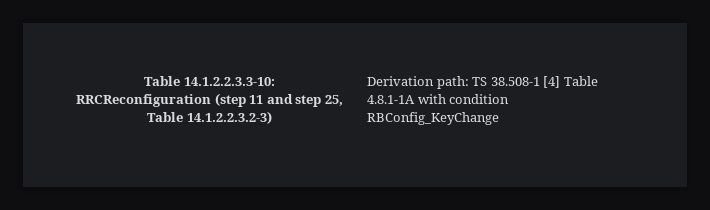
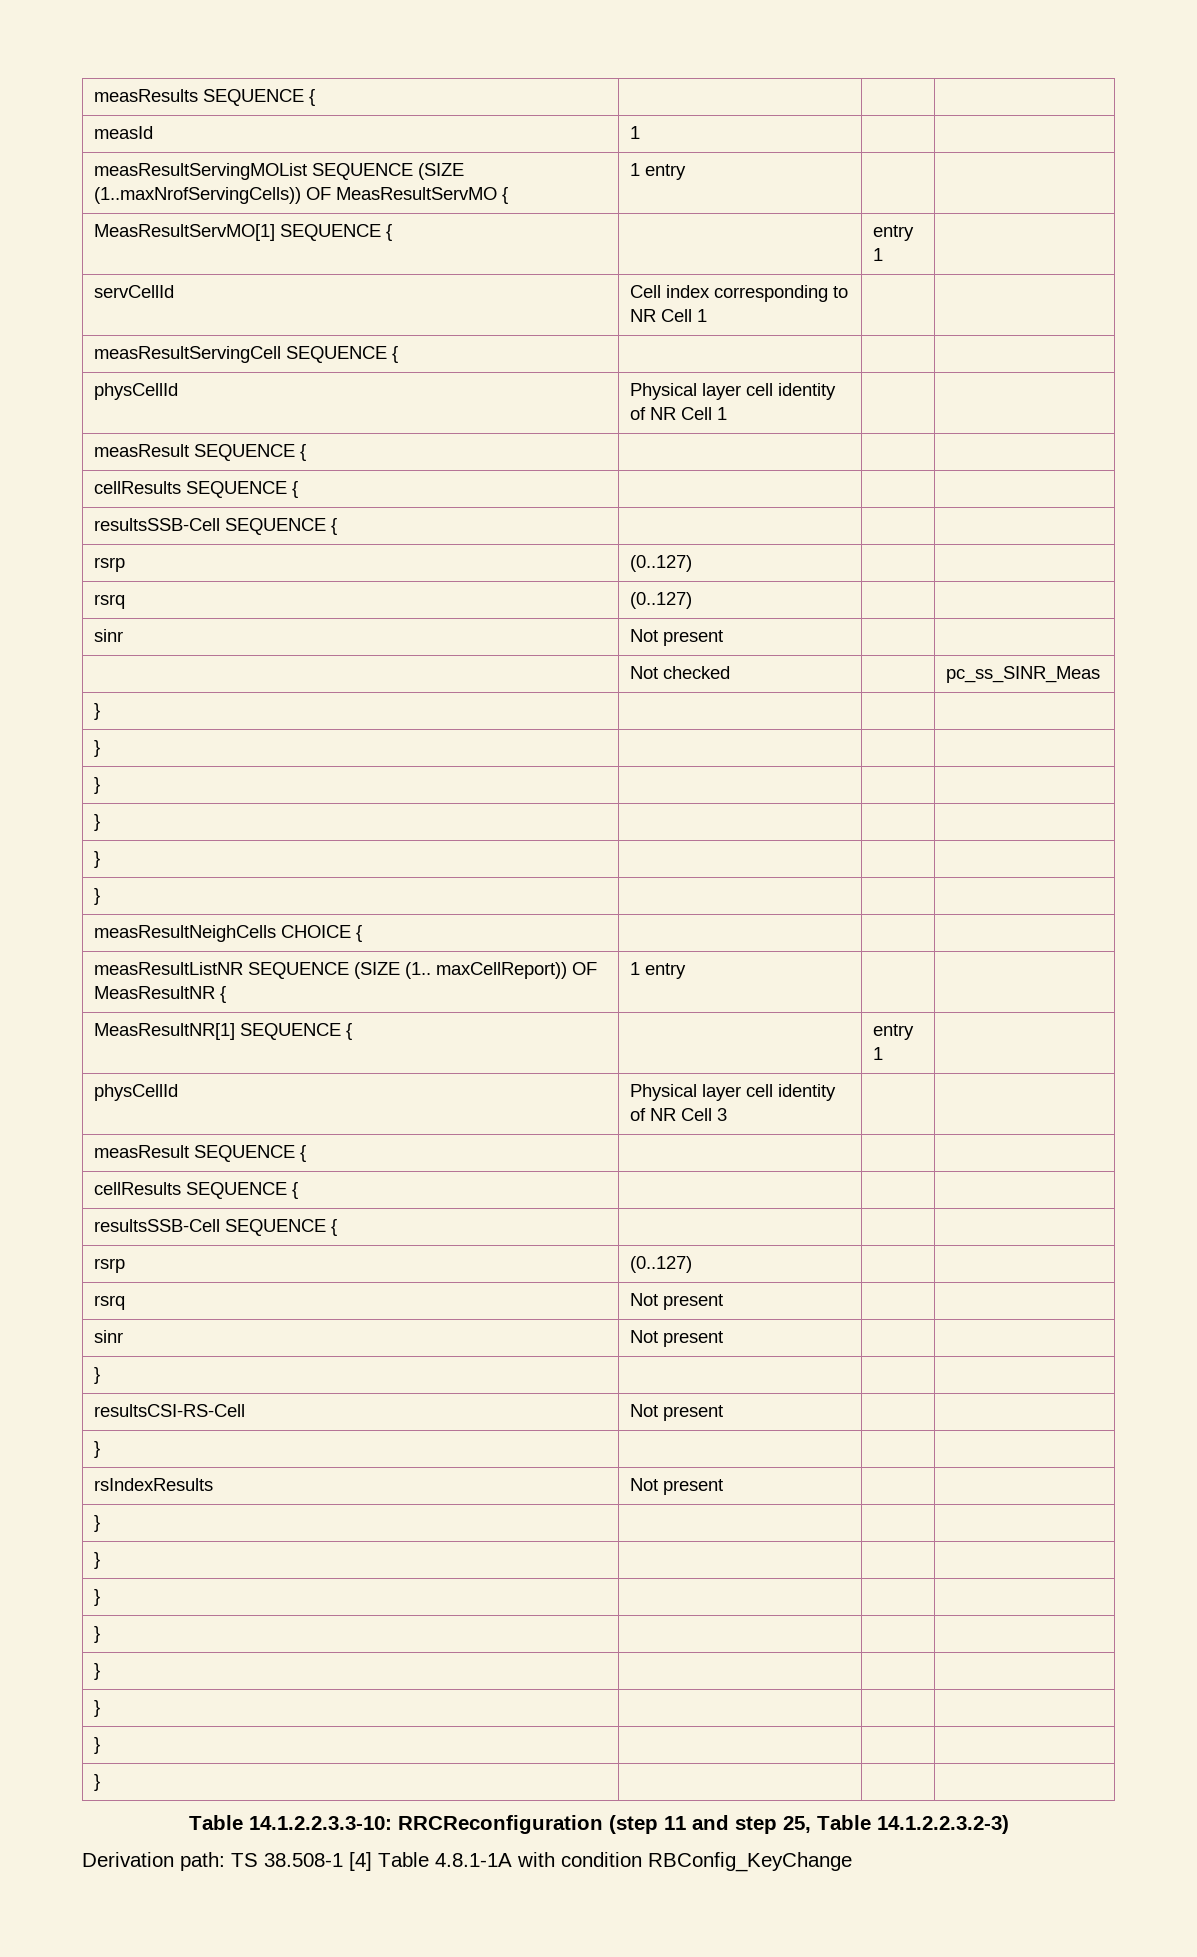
(144, 81) none -> [94,89,316,106] [94,126,154,139] [630,126,641,139] [94,163,465,180] [94,187,509,204] [630,163,687,180] [94,224,393,241] [873,225,915,241] [873,248,884,261] [94,285,175,298] [630,285,849,302] [630,309,708,322] [94,346,399,363] [94,383,179,400] [630,383,837,400] [630,407,728,420] [94,444,307,461] [94,481,299,498] [94,518,338,535] [94,557,126,572] [630,555,693,572] [94,594,126,609] [630,592,693,609] [94,629,124,642] [630,629,724,646] [630,666,731,679] [946,666,1101,683] [94,703,101,720] [94,740,101,757] [94,777,101,794] [94,814,101,831] [94,851,101,868] [94,888,101,905] [94,925,363,942] [94,962,598,979] [94,986,227,1003] [630,962,687,979] [94,1023,353,1040] [873,1024,915,1040] [873,1047,884,1060] [94,1084,179,1101] [630,1084,837,1101] [630,1108,728,1121] [94,1145,307,1162] [94,1182,299,1199] [94,1219,338,1236] [94,1258,126,1273] [630,1256,693,1273] [94,1295,126,1310] [630,1293,724,1310] [94,1330,124,1343] [630,1330,724,1347] [94,1367,101,1384] [94,1404,246,1417] [630,1404,724,1421] [94,1441,101,1458] [94,1478,214,1491] [630,1478,724,1495] [94,1515,101,1532] [94,1552,101,1569] [94,1589,101,1606] [94,1626,101,1643] [94,1663,101,1680] [94,1700,101,1717] [94,1737,101,1754] [94,1774,101,1791] measResults SEQUENCE { | | | // measId | 1 | | // measResultServingMOList SEQUENCE (SIZE (1..maxNrofServingCells)) OF MeasResultServMO { | 1 entry | | // MeasResultServMO[1] SEQUENCE { | | entry 1 | // servCellId | Cell index corresponding to NR Cell 1 | | // measResultServingCell SEQUENCE { | | | // physCellId | Physical layer cell identity of NR Cell 1 | | // measResult SEQUENCE { | | | // cellResults SEQUENCE { | | | // resultsSSB-Cell SEQUENCE { | | | // rsrp | (0..127) | | // rsrq | (0..127) | | // sinr | Not present | | // | Not checked | | pc_ss_SINR_Meas // } | | | // } | | | // } | | | // } | | | // } | | | // } | | | // measResultNeighCells CHOICE { | | | // measResultListNR SEQUENCE (SIZE (1.. maxCellReport)) OF MeasResultNR { | 1 entry | | // MeasResultNR[1] SEQUENCE { | | entry 1 | // physCellId | Physical layer cell identity of NR Cell 3 | | // measResult SEQUENCE { | | | // cellResults SEQUENCE { | | | // resultsSSB-Cell SEQUENCE { | | | // rsrp | (0..127) | | // rsrq | Not present | | // sinr | Not present | | // } | | | // resultsCSI-RS-Cell | Not present | | // } | | | // rsIndexResults | Not present | | // } | | | // } | | | // } | | | // } | | | // } | | | // } | | | // } | | | // } | | | //

